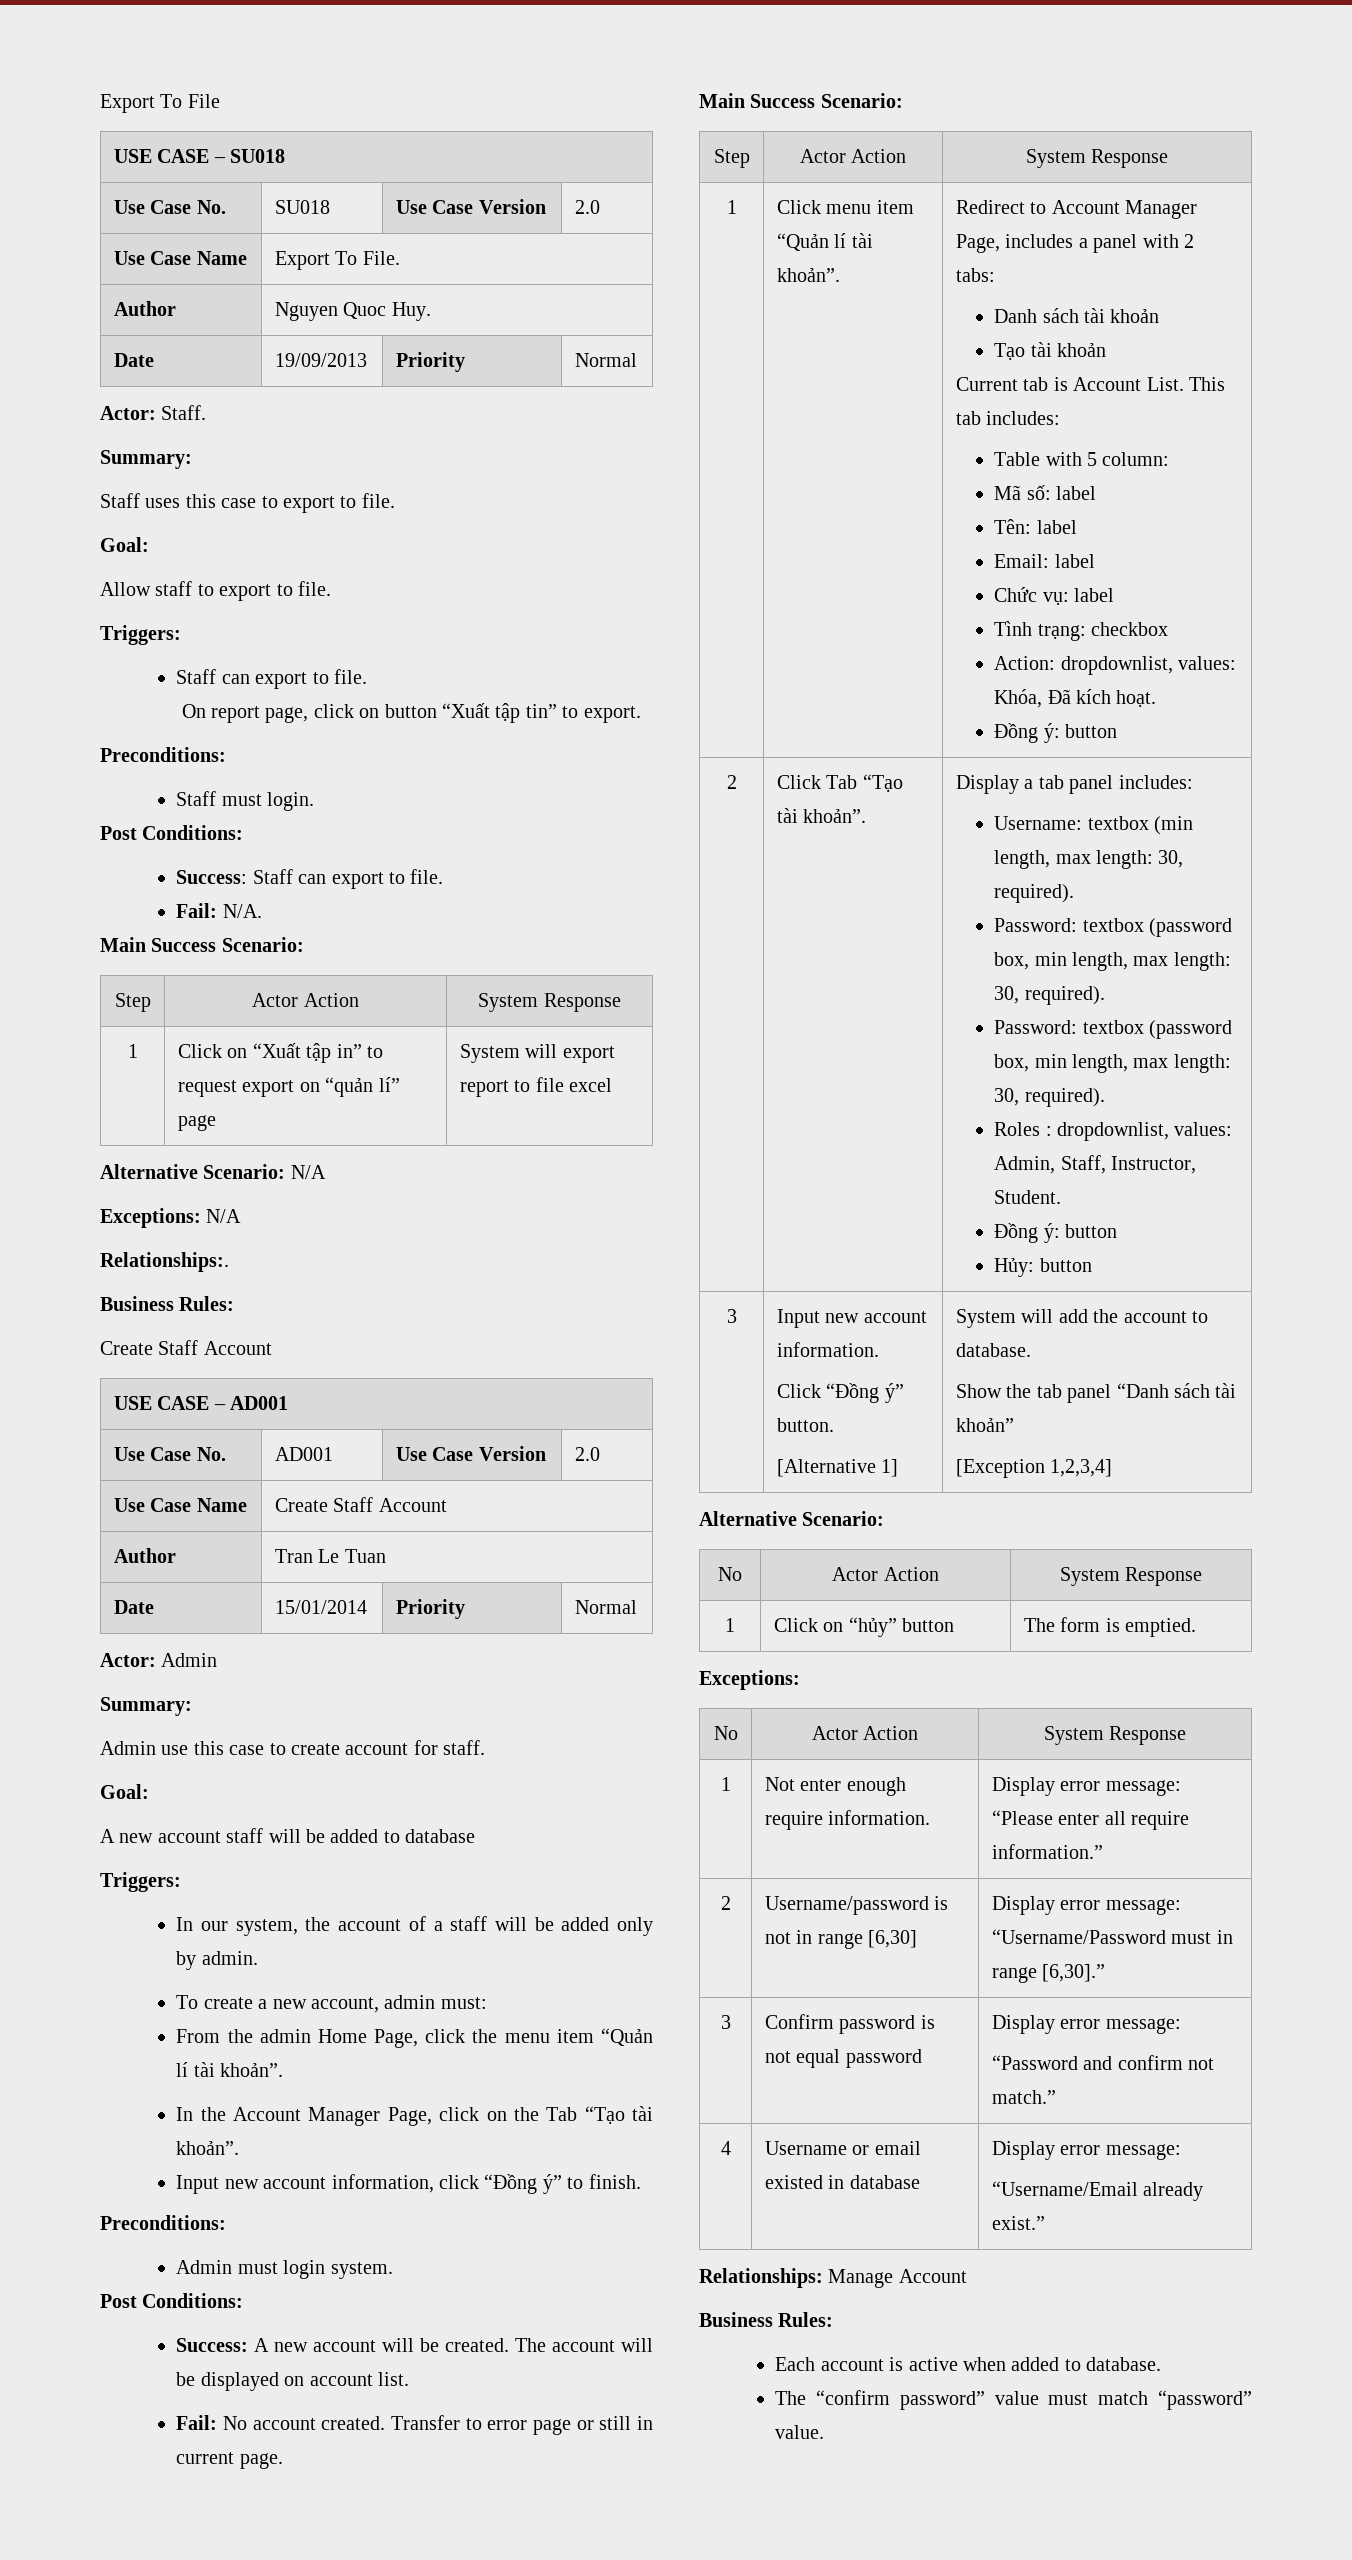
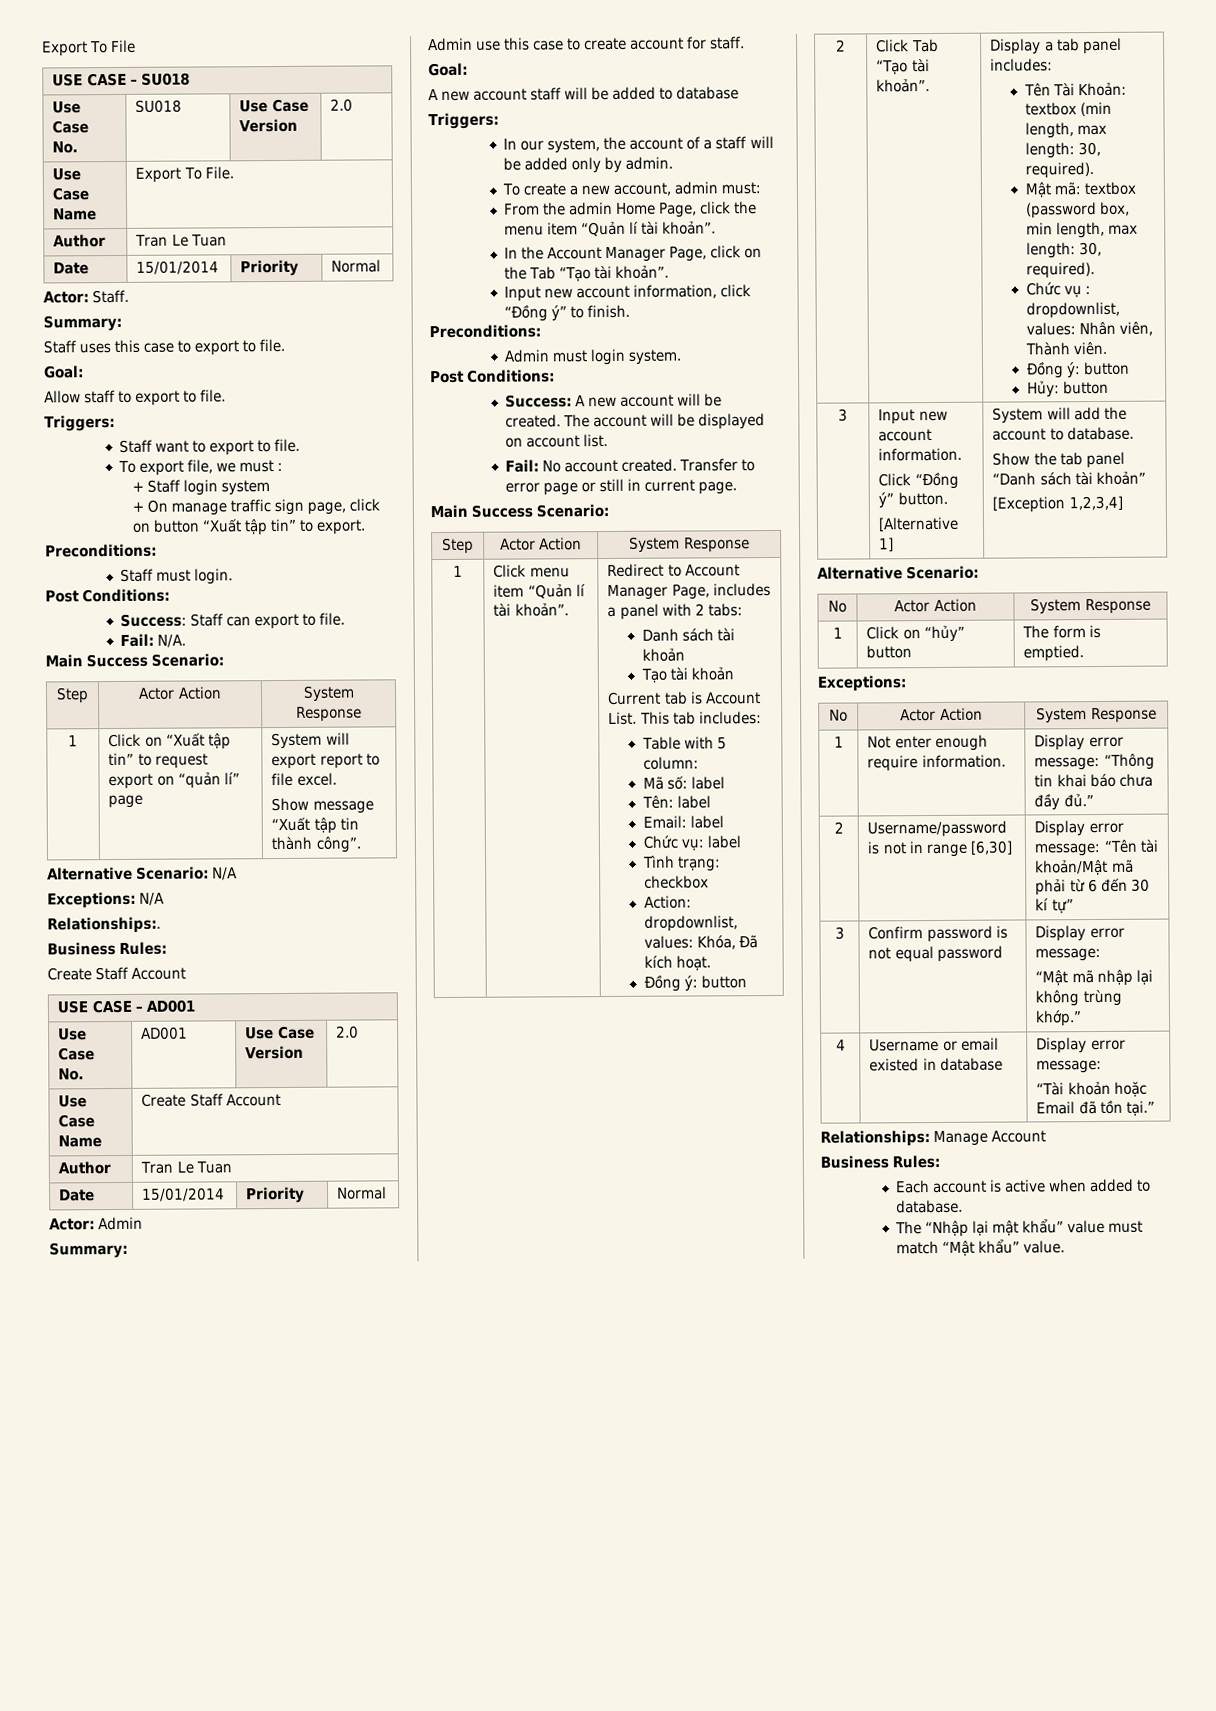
[274,302,431,321] [113,353,154,367] [274,353,367,367] Nguyen Quoc Huy. // Date | 19/09/2013 -> [135,234,227,247] [53,262,90,275] [136,260,220,275] Tran Le Tuan // Date | 15/01/2014
[221,669,367,689] [181,704,260,723] can export to file. // On report -> [155,438,301,456] [118,459,284,476] [131,479,271,496] [131,498,305,516] want to export to file. // To export file, we must : // + Staff login system // + On manage traffic sign
[336,1044,362,1058] in” -> [108,752,135,766] tin”
[569,1078,613,1092] excel -> [296,772,337,786] [271,797,374,814] [271,816,359,834] [271,836,361,853] excel. // Show message “Xuất tập tin thành công”.
[994,816,1083,830] Username: -> [1023,81,1127,97] Tên Tài Khoản:
[994,918,1233,937] [994,952,1231,971] [994,986,1105,1005] [994,1020,1233,1039] [994,1054,1231,1073] [994,1088,1105,1107] [994,1122,1233,1141] [994,1155,1197,1174] [994,1190,1062,1204] Password: textbox (password box, min length, max length: 30, required). // Password: textbox (password box, min length, max length: 30, required). // Roles : dropdownlist, values: Admin, Staff, Instructor, Student. -> [1024,181,1136,198] [1025,201,1130,219] [1025,221,1138,239] [1025,241,1102,259] [1025,262,1095,279] [1025,282,1091,298] [1025,301,1120,319] [1025,321,1153,336] [1024,341,1107,356] Mật mã: textbox (password box, min length, max length: 30, required). // Chức vụ : dropdownlist, values: Nhân viên, Thành viên.
[991,1810,1190,1830] [991,1844,1103,1859] “Please enter all require information.” -> [1103,753,1155,770] [1034,773,1153,788] [1034,793,1094,811] “Thông tin khai báo chưa đầy đủ.”
[991,1929,1233,1944] [991,1964,1106,1983] “Username/Password must in range [6,30].” -> [1103,839,1158,853] [1035,858,1134,876] [1035,877,1150,896] [1035,898,1074,914] “Tên tài khoản/Mật mã phải từ 6 đến 30 kí tự”
[991,2055,1215,2070] [991,2090,1056,2104] “Password and confirm not match.” -> [1035,969,1153,987] [1035,989,1122,1007] [1035,1010,1083,1027] “Mật mã nhập lại không trùng khớp.”
[991,2181,1204,2201] [991,2216,1045,2230] “Username/Email already exist.” -> [1036,1080,1147,1097] [1036,1099,1155,1116] “Tài khoản hoặc Email đã tồn tại.”
[816,2390,985,2410] “confirm password” -> [925,1218,1065,1238] “Nhập lại mật khẩu”
[1158,2390,1252,2410] “password” -> [942,1238,1021,1256] “Mật khẩu”

